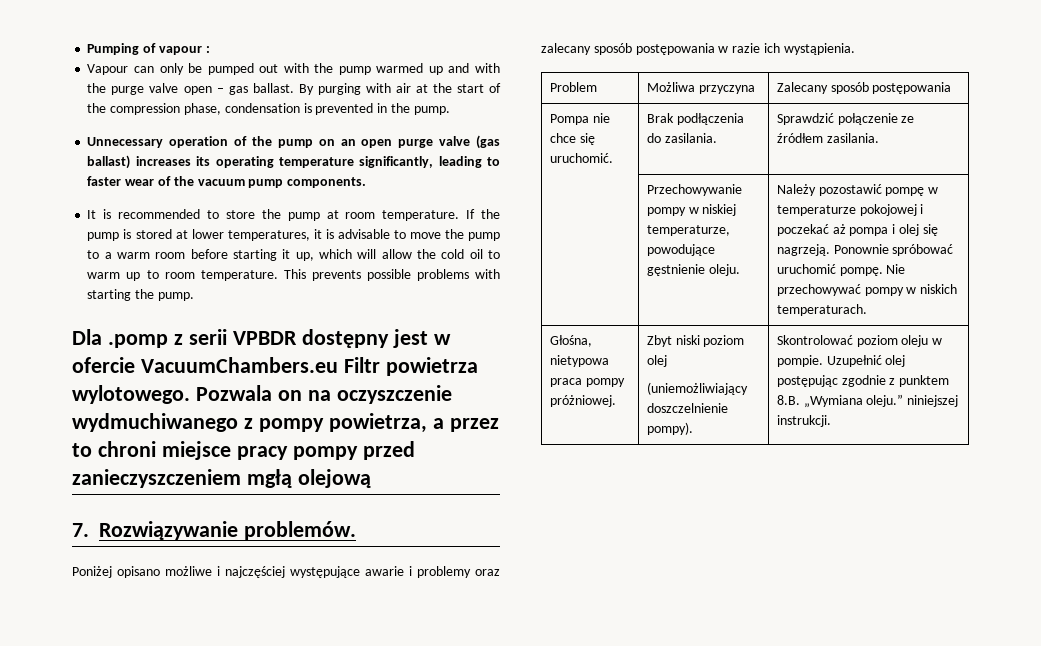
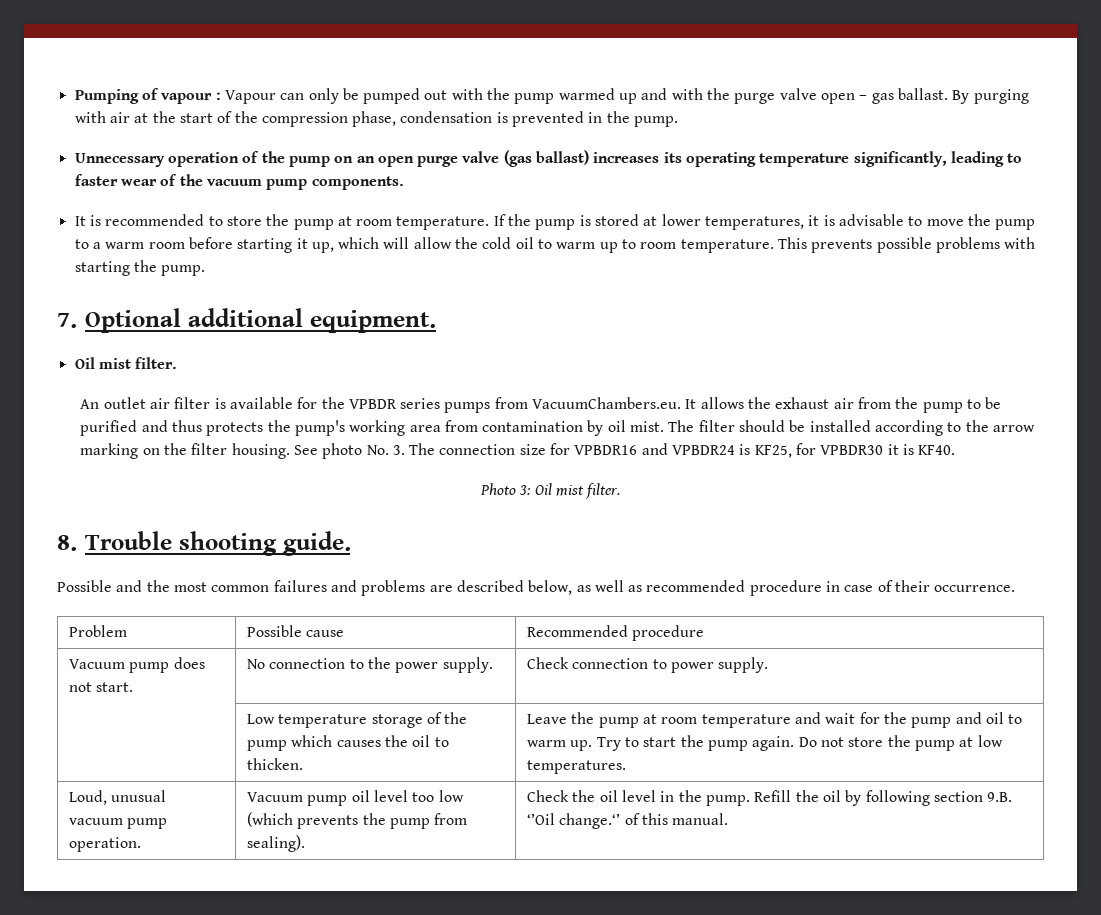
(210, 49) // -> (221, 96) none
[72,329,451,348] [72,357,478,376] [72,385,452,404] [72,413,499,433] [72,441,415,460] [72,469,371,488] [72,521,357,540] [72,566,500,578] [541,43,855,55] [549,82,597,92] [646,82,755,94] [776,82,952,94] [549,113,610,125] [549,133,595,145] [549,153,613,163] [646,113,744,125] [646,133,717,143] [776,113,915,125] [776,133,879,143] [646,184,742,196] [646,204,737,216] [646,225,730,236] [646,244,715,256] [646,264,740,276] [776,184,939,196] [776,204,924,216] [776,224,938,236] [776,244,954,256] [776,264,906,276] [776,284,958,296] [776,304,867,316] [549,335,592,347] [549,355,609,367] [549,378,625,387] [549,395,616,407] [646,335,745,347] [646,355,667,367] [646,382,748,395] [646,403,728,413] [646,422,693,435] [776,335,943,347] [776,355,906,367] [776,375,950,387] [776,394,959,408] [776,415,831,427] Dla .pomp z serii VPBDR dostępny jest w ofercie VacuumChambers.eu Filtr powietrza wylotowego. Pozwala on na oczyszczenie wydmuchiwanego z pompy powietrza, a przez to chroni miejsce pracy pompy przed zanieczyszczeniem mgłą olejową // 7. Rozwiązywanie problemów. // Poniżej opisano możliwe i najczęściej występujące awarie i problemy oraz zalecany sposób postępowania w razie ich wystąpienia. // Problem | Możliwa przyczyna | Zalecany sposób postępowania // Pompa nie chce się uruchomić. | Brak podłączenia do zasilania. | Sprawdzić połączenie ze źródłem zasilania. // | Przechowywanie pompy w niskiej temperaturze, powodujące gęstnienie oleju. | Należy pozostawić pompę w temperaturze pokojowej i poczekać aż pompa i olej się nagrzeją. Ponownie spróbować uruchomić pompę. Nie przechowywać pompy w niskich temperaturach. // Głośna, nietypowa praca pompy próżniowej. | Zbyt niski poziom olej // (uniemożliwiający doszczelnienie pompy). | Skontrolować poziom oleju w pompie. Uzupełnić olej postępując zgodnie z punktem 8.B. „Wymiana oleju.” niniejszej instrukcji. -> [57,308,436,333] [74,357,178,369] [80,397,1002,413] [80,420,1036,436] [80,443,956,459] [479,483,621,499] [57,531,351,556] [57,580,1016,596] [69,625,128,637] [247,625,345,637] [527,625,705,641] [69,657,205,673] [69,682,134,692] [247,657,493,673] [527,657,769,673] [247,712,468,728] [247,735,449,751] [247,758,304,770] [527,712,1023,728] [527,735,1003,751] [527,760,627,774] [69,790,167,805] [69,818,168,829] [69,837,142,852] [247,790,464,806] [247,812,468,829] [247,835,306,852] [527,790,1013,806] [527,813,729,829] 7. Optional additional equipment. // Oil mist filter. // An outlet air filter is available for the VPBDR series pumps from VacuumChambers.eu. It allows the exhaust air from the pump to be purified and thus protects the pump's working area from contamination by oil mist. The filter should be installed according to the arrow marking on the filter housing. See photo No. 3. The connection size for VPBDR16 and VPBDR24 is KF25, for VPBDR30 it is KF40. // Photo 3: Oil mist filter. // 8. Trouble shooting guide. // Possible and the most common failures and problems are described below, as well as recommended procedure in case of their occurrence. // Problem | Possible cause | Recommended procedure // Vacuum pump does not start. | No connection to the power supply. | Check connection to power supply. // | Low temperature storage of the pump which causes the oil to thicken. | Leave the pump at room temperature and wait for the pump and oil to warm up. Try to start the pump again. Do not store the pump at low temperatures. // Loud, unusual vacuum pump operation. | Vacuum pump oil level too low (which prevents the pump from sealing). | Check the oil level in the pump. Refill the oil by following section 9.B. ‘’Oil change.‘’ of this manual.

